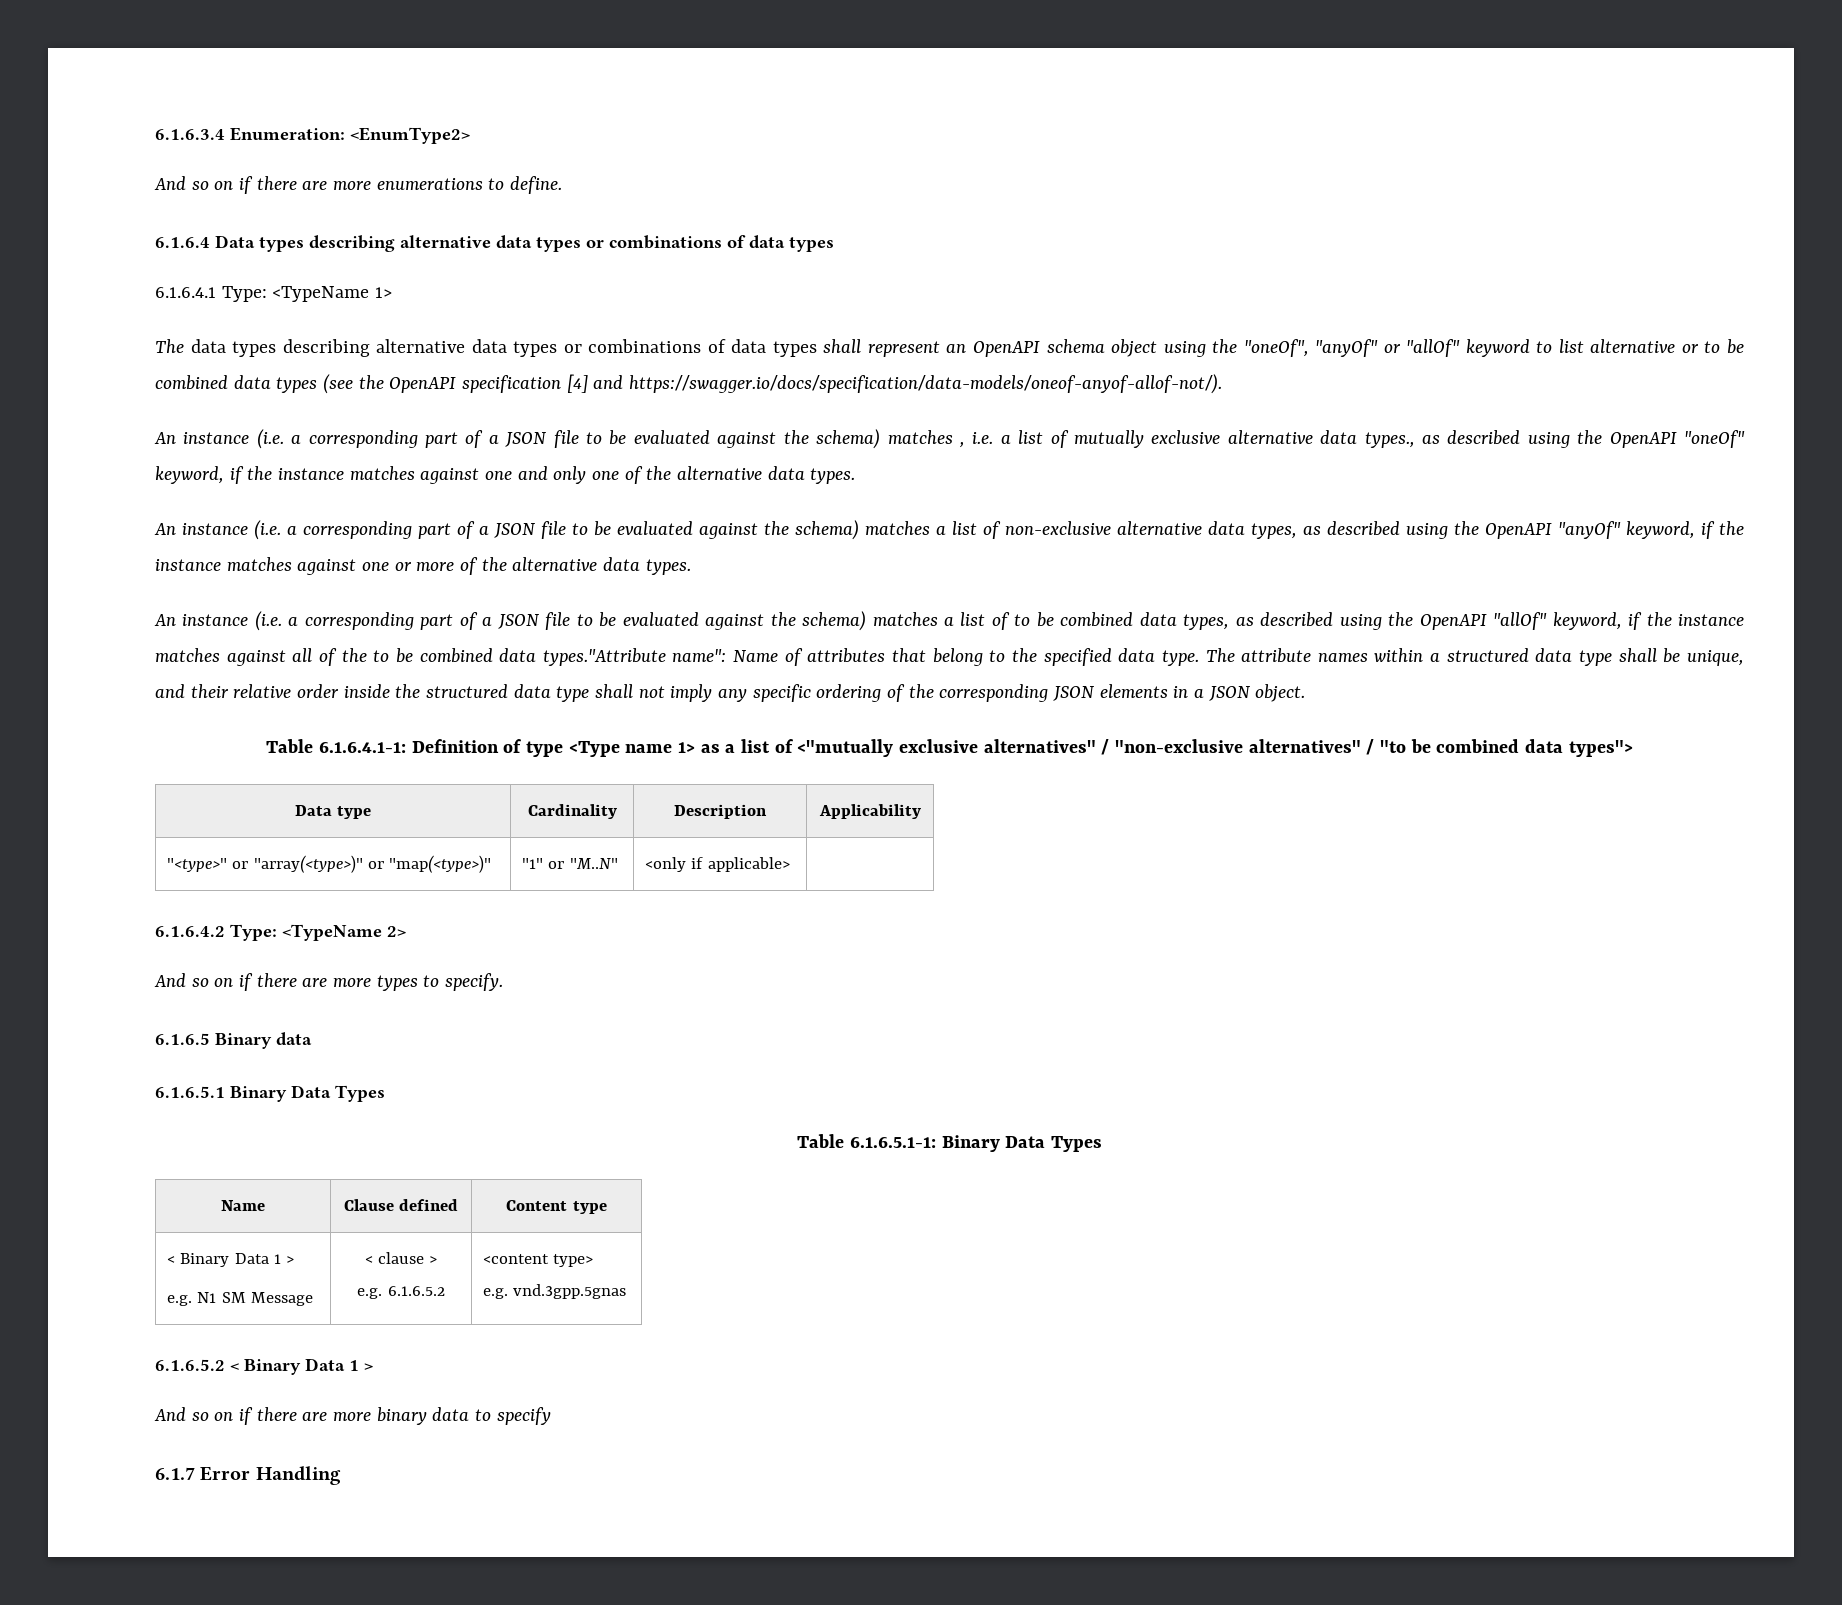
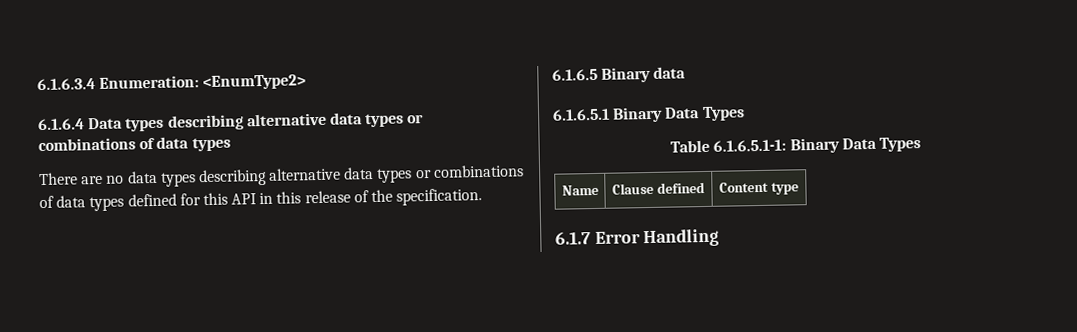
[154,176,563,194] // And so on if there are more enumerations to define. -> (307, 82) none
[155,286,393,302] [155,339,184,353] 6.1.6.4.1 Type: <TypeName 1> // The -> [39,172,125,186] There are no
[823,339,1744,357] [155,374,1223,394] [154,429,1745,449] [155,466,856,484] [154,520,1744,540] [155,557,691,575] [154,611,1745,631] [155,648,1745,666] [155,684,1306,702] [266,739,1633,757] [294,805,372,819] [527,804,617,819] [674,804,767,819] [818,804,921,819] [167,855,491,873] [522,858,618,869] [645,857,790,872] [155,924,406,941] [154,973,504,991] shall represent an OpenAPI schema object using the "oneOf", "anyOf" or "allOf" keyword to list alternative or to be combined data types (see the OpenAPI specification [4] and https://swagger.io/docs/specification/data-models/oneof-anyof-allof-not/). // An instance (i.e. a corresponding part of a JSON file to be evaluated against the schema) matches , i.e. a list of mutually exclusive alternative data types., as described using the OpenAPI "oneOf" keyword, if the instance matches against one and only one of the alternative data types. // An instance (i.e. a corresponding part of a JSON file to be evaluated against the schema) matches a list of non-exclusive alternative data types, as described using the OpenAPI "anyOf" keyword, if the instance matches against one or more of the alternative data types. // An instance (i.e. a corresponding part of a JSON file to be evaluated against the schema) matches a list of to be combined data types, as described using the OpenAPI "allOf" keyword, if the instance matches against all of the to be combined data types."Attribute name": Name of attributes that belong to the specified data type. The attribute names within a structured data type shall be unique, and their relative order inside the structured data type shall not imply any specific ordering of the corresponding JSON elements in a JSON object. // Table 6.1.6.4.1-1: Definition of type <Type name 1> as a list of <"mutually exclusive alternatives" / "non-exclusive alternatives" / "to be combined data types"> // Data type | Cardinality | Description | Applicability // "<type>" or "array(<type>)" or "map(<type>)" | "1" or "M..N" | <only if applicable> | // 6.1.6.4.2 Type: <TypeName 2> // And so on if there are more types to specify. -> [127,188,483,207] defined for this API in this release of the specification.
[167,1253,294,1267] [167,1292,313,1306] [364,1252,438,1264] [357,1286,445,1299] [483,1254,594,1267] [483,1284,627,1299] [155,1358,373,1375] [154,1407,551,1425] // < Binary Data 1 > // e.g. N1 SM Message | < clause > // e.g. 6.1.6.5.2 | <content type> // e.g. vnd.3gpp.5gnas // 6.1.6.5.2 < Binary Data 1 > // And so on if there are more binary data to specify -> (799, 188) none

